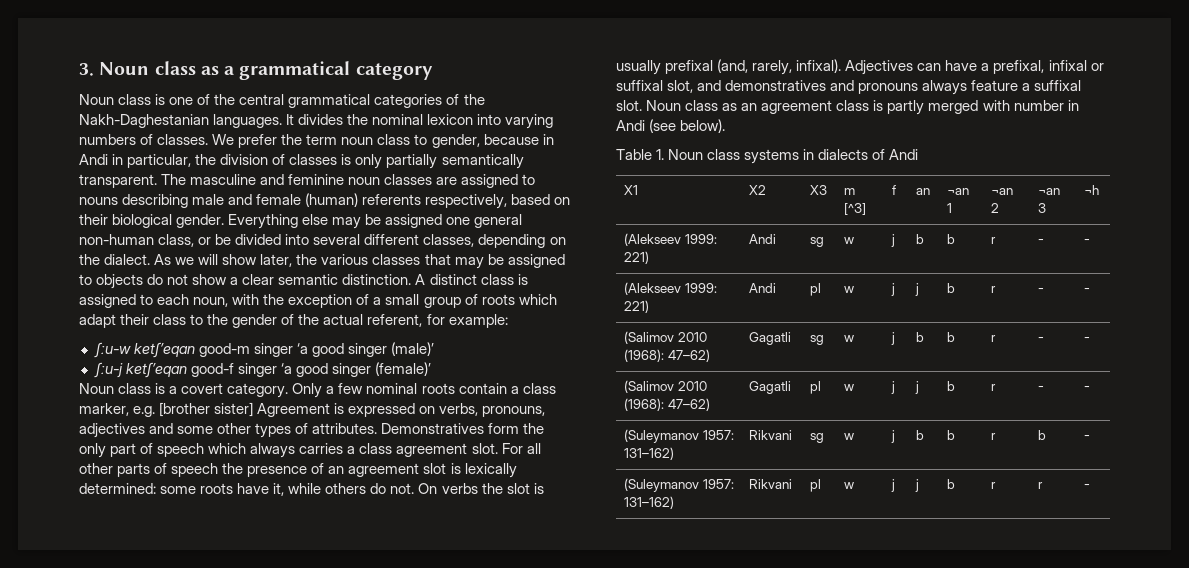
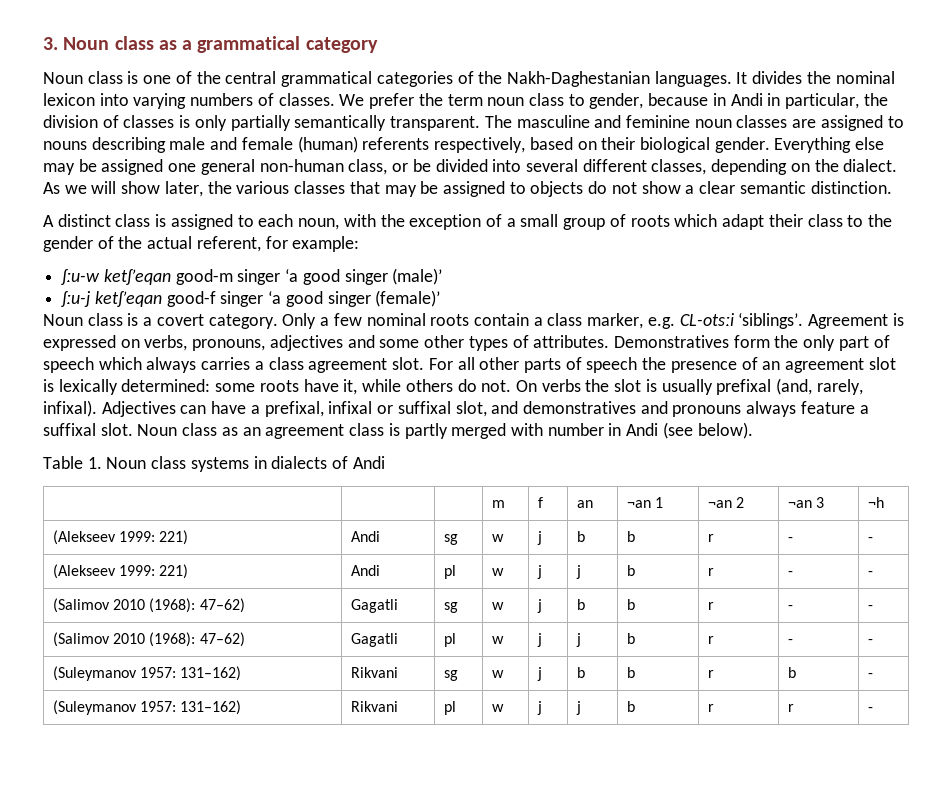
(412, 279) none -> (892, 187) //
[159,402,254,417] [brother sister] -> [679,313,804,329] CL-otsːi ‘siblings’.
[624,185,639,195] [749,185,767,195] [810,185,828,195] X1 | X2 | X3 -> (385, 462) | |
[844,203,867,215] [^3] -> (505, 504) none

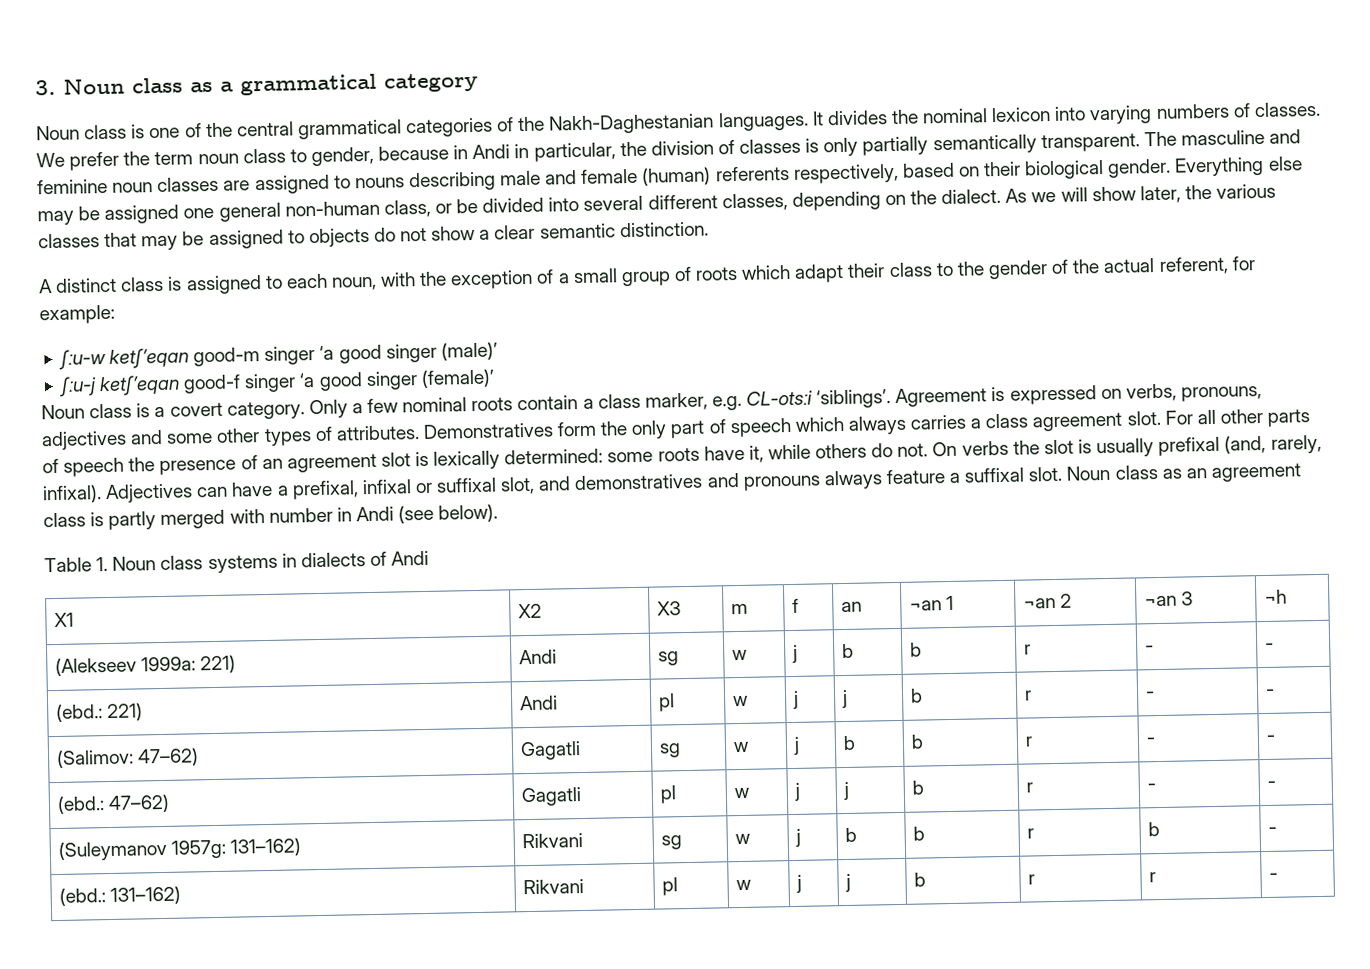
(385, 462) | | -> [54,612,75,628] [518,603,543,619] [657,601,682,616] X1 | X2 | X3
[119,531,156,542] 1999: -> [141,656,197,672] 1999a:
[52,564,156,579] (Alekseev 1999: -> [56,703,104,723] (ebd.:
[52,598,196,613] (Salimov 2010 (1968): -> [56,748,135,768] (Salimov:
[52,632,196,647] (Salimov 2010 (1968): -> [57,795,106,814] (ebd.:
[140,667,177,678] 1957: -> [171,839,228,859] 1957g:
[52,700,177,715] (Suleymanov 1957: -> [59,887,107,906] (ebd.:

